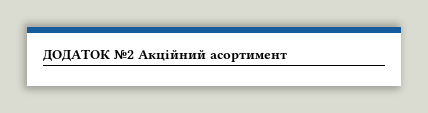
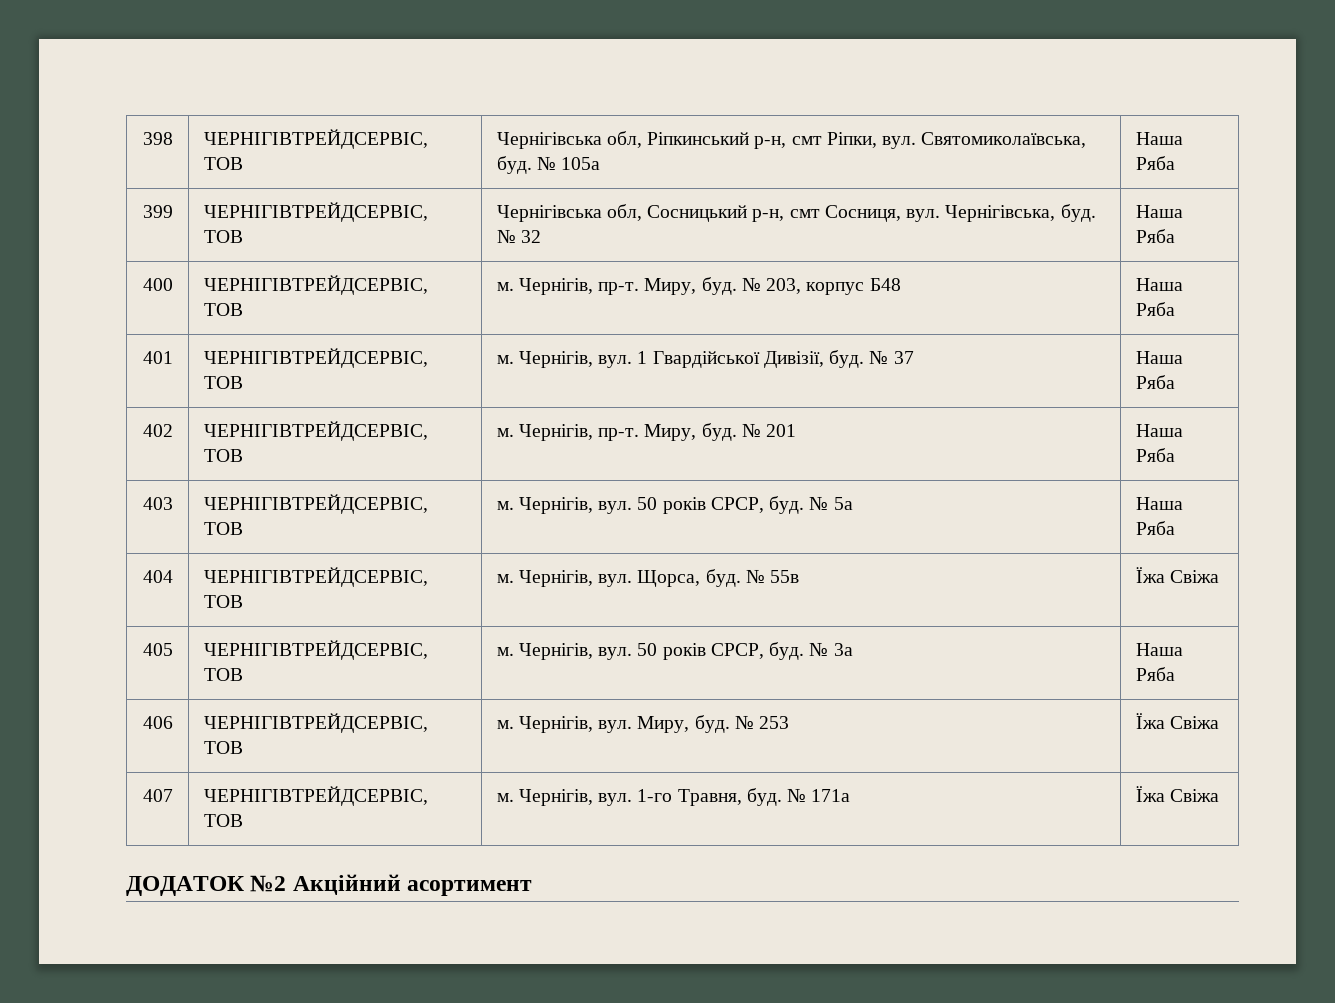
(43, 55) none -> [142,132,173,145] [203,129,428,149] [203,157,243,170] [496,131,1087,149] [496,156,601,174] [1135,132,1183,145] [1135,156,1175,170] [142,205,173,218] [203,202,428,222] [203,230,243,243] [496,204,1096,222] [496,229,541,243] [1135,205,1183,218] [1135,229,1175,243] [142,278,173,291] [203,275,428,295] [203,303,243,316] [496,277,901,295] [1135,278,1183,291] [1135,302,1175,316] [142,351,173,364] [203,348,428,368] [203,376,243,389] [496,350,914,368] [1135,351,1183,364] [1135,375,1175,389] [142,424,173,437] [203,421,428,441] [203,449,243,462] [496,423,797,441] [1135,424,1183,437] [1135,448,1175,462] [142,497,173,510] [203,494,428,514] [203,522,243,535] [496,496,853,514] [1135,497,1183,510] [1135,521,1175,535] [142,570,173,583] [203,567,428,587] [203,595,243,608] [496,569,800,587] [1135,567,1219,583] [142,643,173,656] [203,640,428,660] [203,668,243,681] [496,642,853,660] [1135,643,1183,656] [1135,667,1175,681] [142,716,173,729] [203,713,428,733] [203,741,243,754] [496,715,790,733] [1135,713,1219,729] [142,789,173,802] [203,786,428,806] [203,814,243,827] [496,788,851,806] [1135,786,1219,802] 398 | ЧЕРНІГІВТРЕЙДСЕРВІС, ТОВ | Чернігівська обл, Ріпкинський р-н, смт Ріпки, вул. Святомиколаївська, буд. № 105а | Наша Ряба // 399 | ЧЕРНІГІВТРЕЙДСЕРВІС, ТОВ | Чернігівська обл, Сосницький р-н, смт Сосниця, вул. Чернігівська, буд. № 32 | Наша Ряба // 400 | ЧЕРНІГІВТРЕЙДСЕРВІС, ТОВ | м. Чернігів, пр-т. Миру, буд. № 203, корпус Б48 | Наша Ряба // 401 | ЧЕРНІГІВТРЕЙДСЕРВІС, ТОВ | м. Чернігів, вул. 1 Гвардійської Дивізії, буд. № 37 | Наша Ряба // 402 | ЧЕРНІГІВТРЕЙДСЕРВІС, ТОВ | м. Чернігів, пр-т. Миру, буд. № 201 | Наша Ряба // 403 | ЧЕРНІГІВТРЕЙДСЕРВІС, ТОВ | м. Чернігів, вул. 50 років СРСР, буд. № 5а | Наша Ряба // 404 | ЧЕРНІГІВТРЕЙДСЕРВІС, ТОВ | м. Чернігів, вул. Щорса, буд. № 55в | Їжа Свіжа // 405 | ЧЕРНІГІВТРЕЙДСЕРВІС, ТОВ | м. Чернігів, вул. 50 років СРСР, буд. № 3а | Наша Ряба // 406 | ЧЕРНІГІВТРЕЙДСЕРВІС, ТОВ | м. Чернігів, вул. Миру, буд. № 253 | Їжа Свіжа // 407 | ЧЕРНІГІВТРЕЙДСЕРВІС, ТОВ | м. Чернігів, вул. 1-го Травня, буд. № 171а | Їжа Свіжа //

